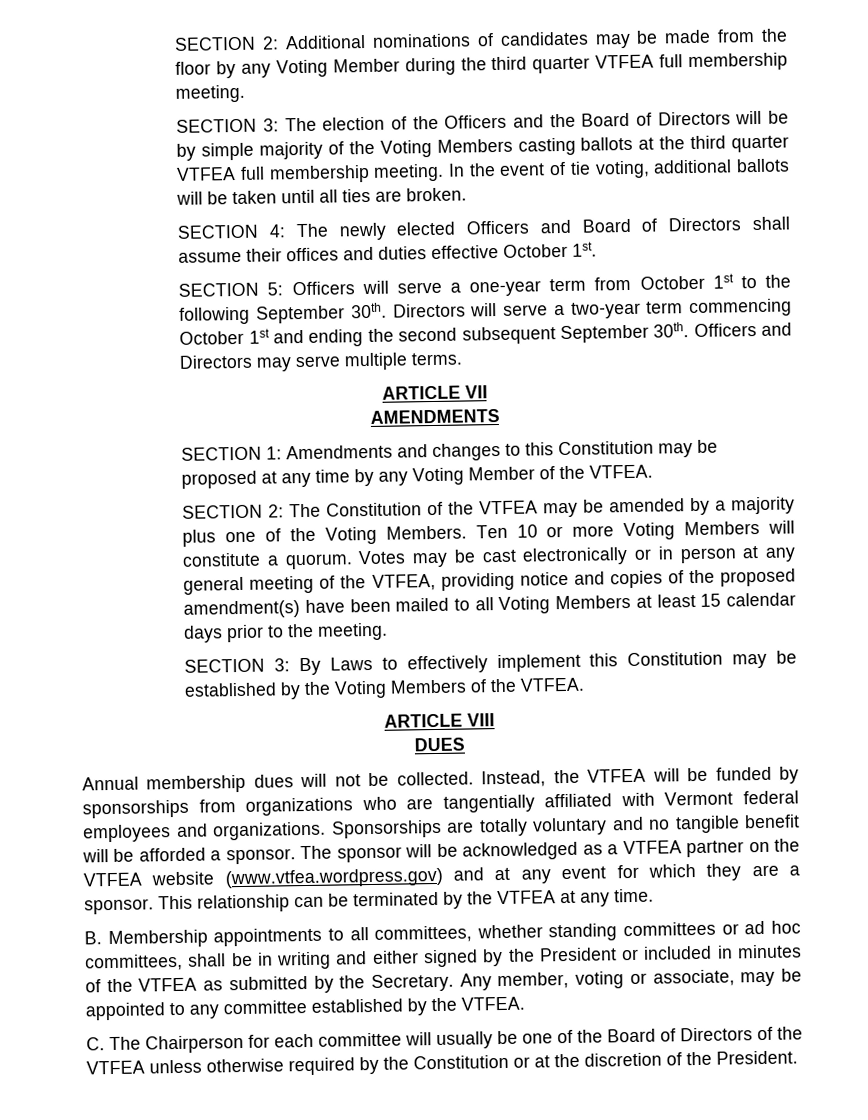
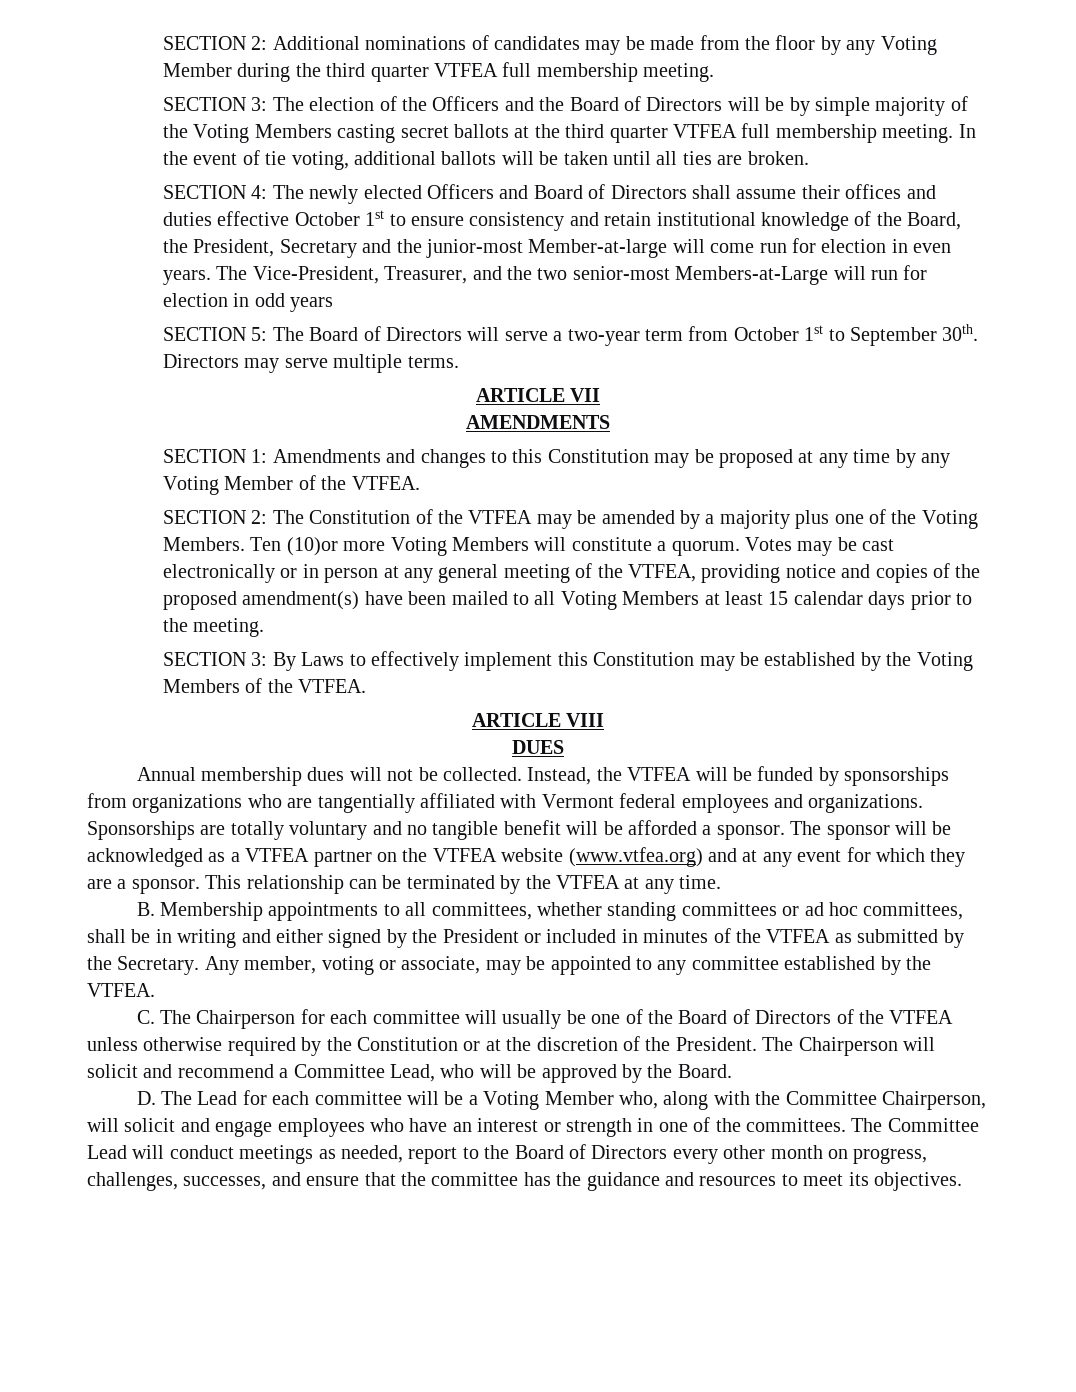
(576, 146) none -> [400,126,449,138] secret
[572,241,598,257] [178,273,791,297] [179,302,387,325] 1st. // SECTION 5: Officers will serve a one-year term from October 1st to the following September 30th. -> [365,210,962,231] [163,238,952,258] [163,265,928,285] [163,293,334,312] [163,326,381,341] 1st to ensure consistency and retain institutional knowledge of the Board, the President, Secretary and the junior-most Member-at-large will come run for election in even years. The Vice-President, Treasurer, and the two senior-most Members-at-Large will run for election in odd years // SECTION 5: The Board of
[689,298,793,318] [179,322,793,347] commencing October 1st and ending the second subsequent September 30th. Officers and -> [688,324,979,346] from October 1st to September 30th.
[516,524,564,538] 10 or -> [286,537,338,556] (10)or
[224,867,443,889] (www.vtfea.wordpress.gov) -> [568,847,703,867] (www.vtfea.org)
(798, 1057) none -> [762,1037,935,1056] [87,1064,732,1083] [136,1090,986,1110] [87,1117,979,1137] [87,1144,928,1164] [87,1172,962,1191] The Chairperson will solicit and recommend a Committee Lead, who will be approved by the Board. // D. The Lead for each committee will be a Voting Member who, along with the Committee Chairperson, will solicit and engage employees who have an interest or strength in one of the committees. The Committee Lead will conduct meetings as needed, report to the Board of Directors every other month on progress, challenges, successes, and ensure that the committee has the guidance and resources to meet its objectives.

